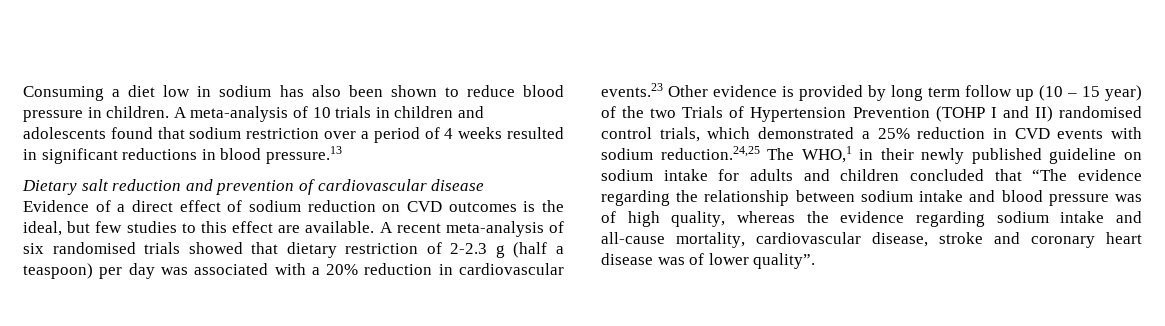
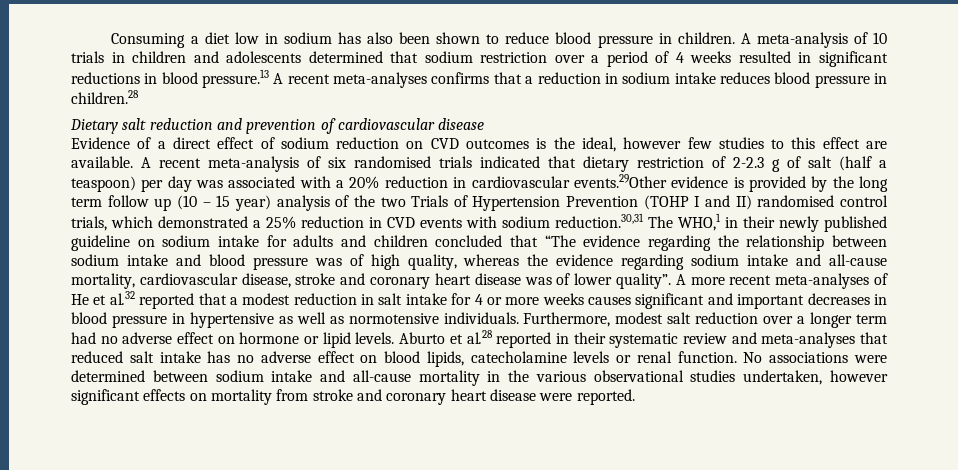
[110,127,153,139] found -> [308,51,383,63] determined
(342, 155) none -> [273,72,888,88] [71,90,139,104] A recent meta-analyses confirms that a reduction in sodium intake reduces blood pressure in children.28
[67,221,91,233] but -> [623,137,682,149] however
[188,242,243,254] showed -> [480,156,540,168] indicated
(505, 251) none -> [787,156,832,168] of salt
[601,83,708,97] events.23 Other -> [573,174,667,188] events.29Other
(886, 93) none -> [832,176,854,188] the
(1142, 93) none -> [276,195,330,211] analysis
[660,146,760,160] reduction.24,25 -> [555,213,644,228] reduction.30,31
(816, 261) none -> [675,273,888,289] [71,291,888,309] [71,312,887,328] [71,330,889,348] [71,351,887,367] [71,370,888,386] [71,389,635,405] A more recent meta-analyses of He et al.32 reported that a modest reduction in salt intake for 4 or more weeks causes significant and important decreases in blood pressure in hypertensive as well as normotensive individuals. Furthermore, modest salt reduction over a longer term had no adverse effect on hormone or lipid levels. Aburto et al.28 reported in their systematic review and meta-analyses that reduced salt intake has no adverse effect on blood lipids, catecholamine levels or renal function. No associations were determined between sodium intake and all-cause mortality in the various observational studies undertaken, however significant effects on mortality from stroke and coronary heart disease were reported.

